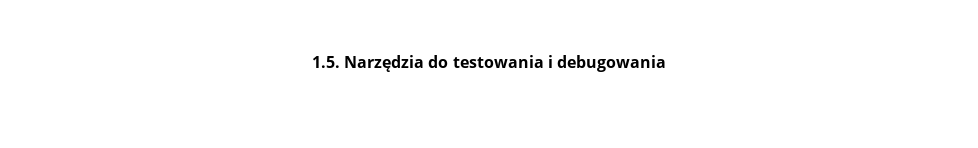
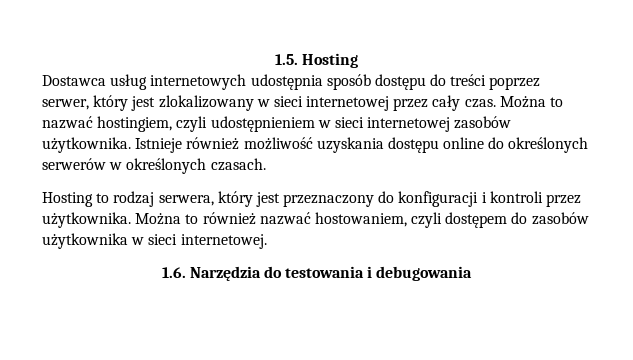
(340, 62) none -> [302,53,359,68] [42,74,541,90] [42,95,564,111] [42,116,512,132] [42,137,589,153] [42,158,266,174] [42,191,582,207] [42,212,589,228] [42,233,267,249] [161,267,186,278] Hosting // Dostawca usług internetowych udostępnia sposób dostępu do treści poprzez serwer, który jest zlokalizowany w sieci internetowej przez cały czas. Można to nazwać hostingiem, czyli udostępnieniem w sieci internetowej zasobów użytkownika. Istnieje również możliwość uzyskania dostępu online do określonych serwerów w określonych czasach. // Hosting to rodzaj serwera, który jest przeznaczony do konfiguracji i kontroli przez użytkownika. Można to również nazwać hostowaniem, czyli dostępem do zasobów użytkownika w sieci internetowej. // 1.6.

